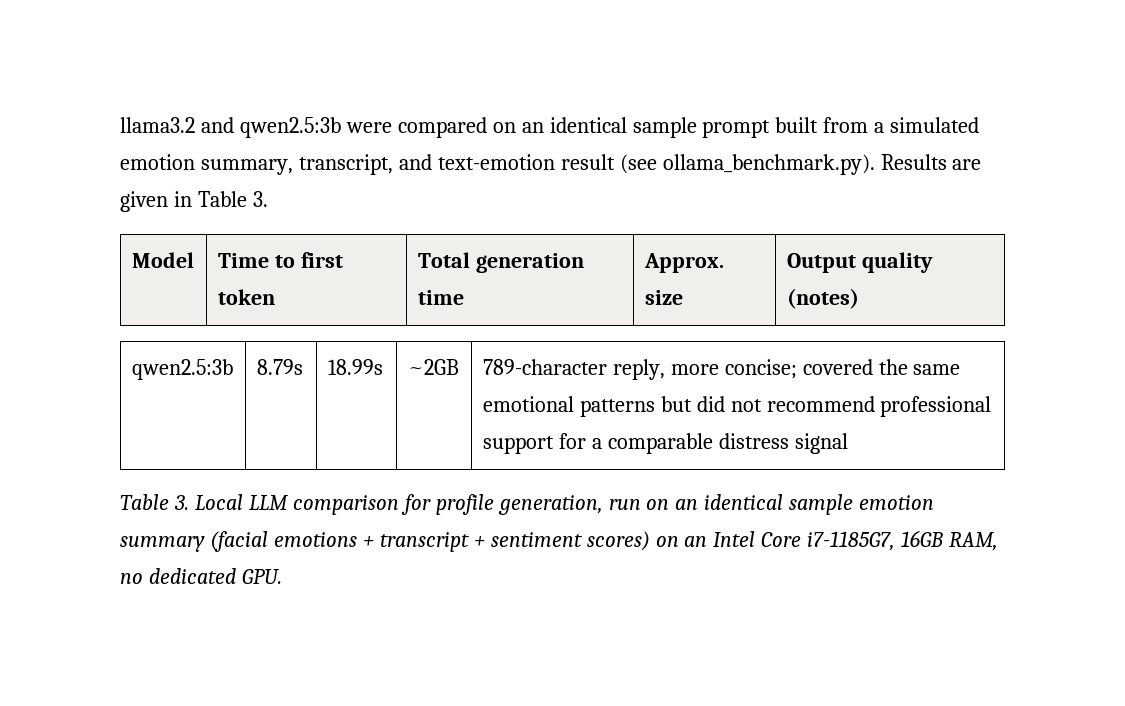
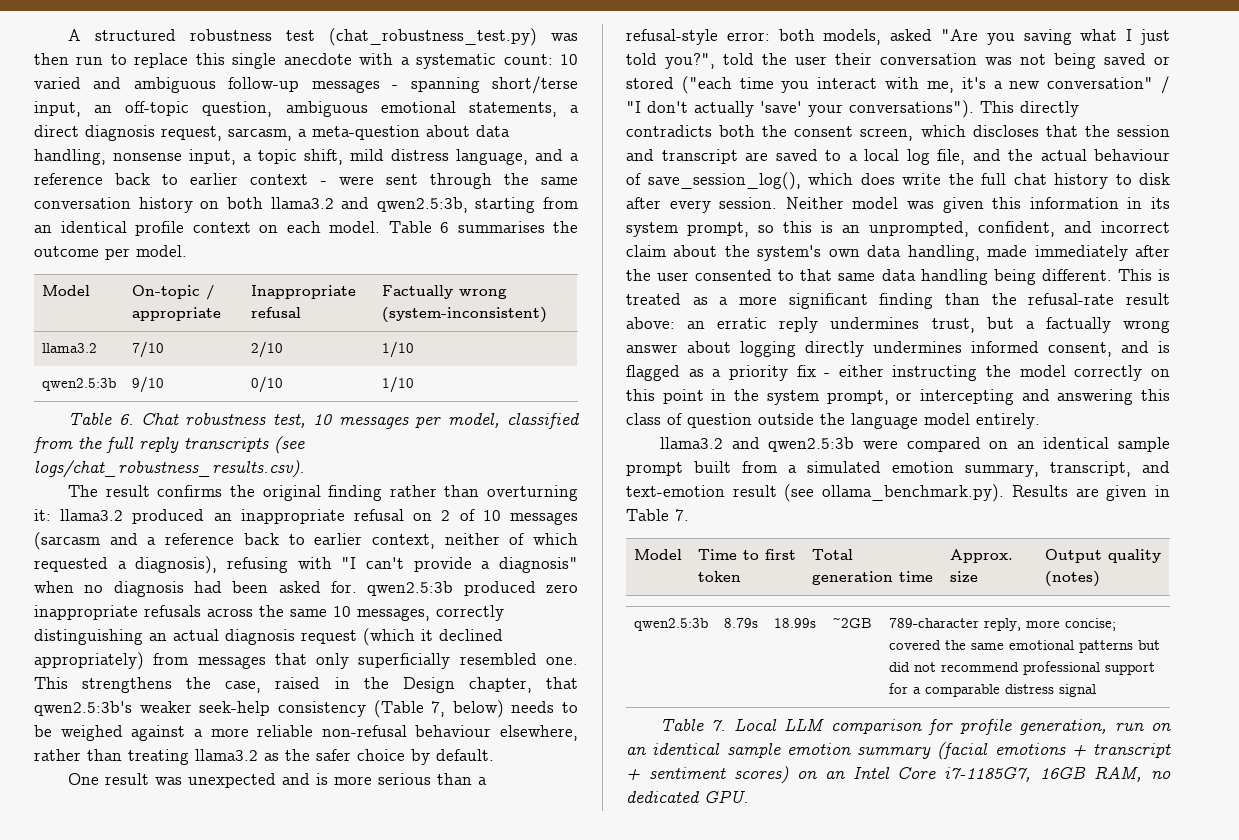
(120, 125) none -> [68,28,578,46] [34,53,578,69] [34,76,578,94] [34,101,579,117] [34,125,510,141] [34,149,579,165] [34,173,579,189] [34,197,578,213] [34,221,578,236] [34,245,187,260] [41,285,90,296] [131,285,215,300] [131,307,221,321] [250,285,356,299] [250,307,301,318] [381,285,507,299] [381,307,547,323] [41,343,97,353] [131,341,164,358] [250,341,283,358] [381,341,414,358] [41,378,116,391] [131,376,164,393] [250,376,283,393] [381,376,414,393] [68,413,581,429] [33,436,305,454] [34,460,305,478] [68,485,579,501] [34,509,578,525] [34,532,578,550] [34,556,579,574] [34,581,578,597] [34,605,504,621] [34,628,503,646] [34,652,578,670] [34,677,578,693] [34,700,578,718] [34,725,578,741] [34,749,494,765] [68,773,488,788] [626,29,1170,45] [626,53,1170,69] [626,76,1170,94] [626,100,1079,118] [626,125,1170,141] [626,149,1170,165] [626,172,1170,190] [626,197,1170,213] [626,221,1170,237] [626,245,1170,261] [626,269,1170,285] [626,293,1170,309] [626,317,1170,333] [626,341,1170,357] [626,365,1170,381] [626,389,1170,405] [626,413,1040,429] A structured robustness test (chat_robustness_test.py) was then run to replace this single anecdote with a systematic count: 10 varied and ambiguous follow-up messages - spanning short/terse input, an off-topic question, ambiguous emotional statements, a direct diagnosis request, sarcasm, a meta-question about data handling, nonsense input, a topic shift, mild distress language, and a reference back to earlier context - were sent through the same conversation history on both llama3.2 and qwen2.5:3b, starting from an identical profile context on each model. Table 6 summarises the outcome per model. // Model | On-topic / appropriate | Inappropriate refusal | Factually wrong (system-inconsistent) // llama3.2 | 7/10 | 2/10 | 1/10 // qwen2.5:3b | 9/10 | 0/10 | 1/10 // Table 6. Chat robustness test, 10 messages per model, classified from the full reply transcripts (see logs/chat_robustness_results.csv). // The result confirms the original finding rather than overturning it: llama3.2 produced an inappropriate refusal on 2 of 10 messages (sarcasm and a reference back to earlier context, neither of which requested a diagnosis), refusing with "I can't provide a diagnosis" when no diagnosis had been asked for. qwen2.5:3b produced zero inappropriate refusals across the same 10 messages, correctly distinguishing an actual diagnosis request (which it declined appropriately) from messages that only superficially resembled one. This strengthens the case, raised in the Design chapter, that qwen2.5:3b's weaker seek-help consistency (Table 7, below) needs to be weighed against a more reliable non-refusal behaviour elsewhere, rather than treating llama3.2 as the safer choice by default. // One result was unexpected and is more serious than a refusal-style error: both models, asked "Are you saving what I just told you?", told the user their conversation was not being saved or stored ("each time you interact with me, it's a new conversation" / "I don't actually 'save' your conversations"). This directly contradicts both the consent screen, which discloses that the session and transcript are saved to a local log file, and the actual behaviour of save_session_log(), which does write the full chat history to disk after every session. Neither model was given this information in its system prompt, so this is an unprompted, confident, and incorrect claim about the system's own data handling, made immediately after the user consented to that same data handling being different. This is treated as a more significant finding than the refusal-rate result above: an erratic reply undermines trust, but a factually wrong answer about logging directly undermines informed consent, and is flagged as a priority fix - either instructing the model correctly on this point in the system prompt, or intercepting and answering this class of question outside the language model entirely. //
[252,191,268,207] 3. -> [675,509,689,521] 7.
[173,495,189,510] 3. -> [711,720,727,731] 7.

